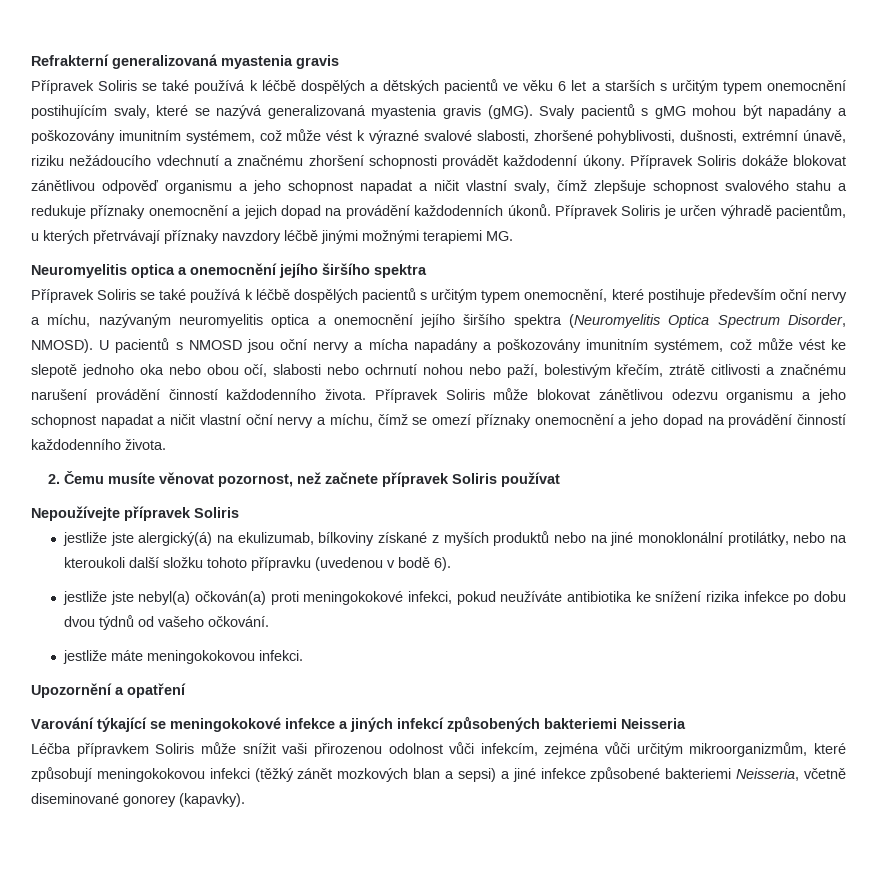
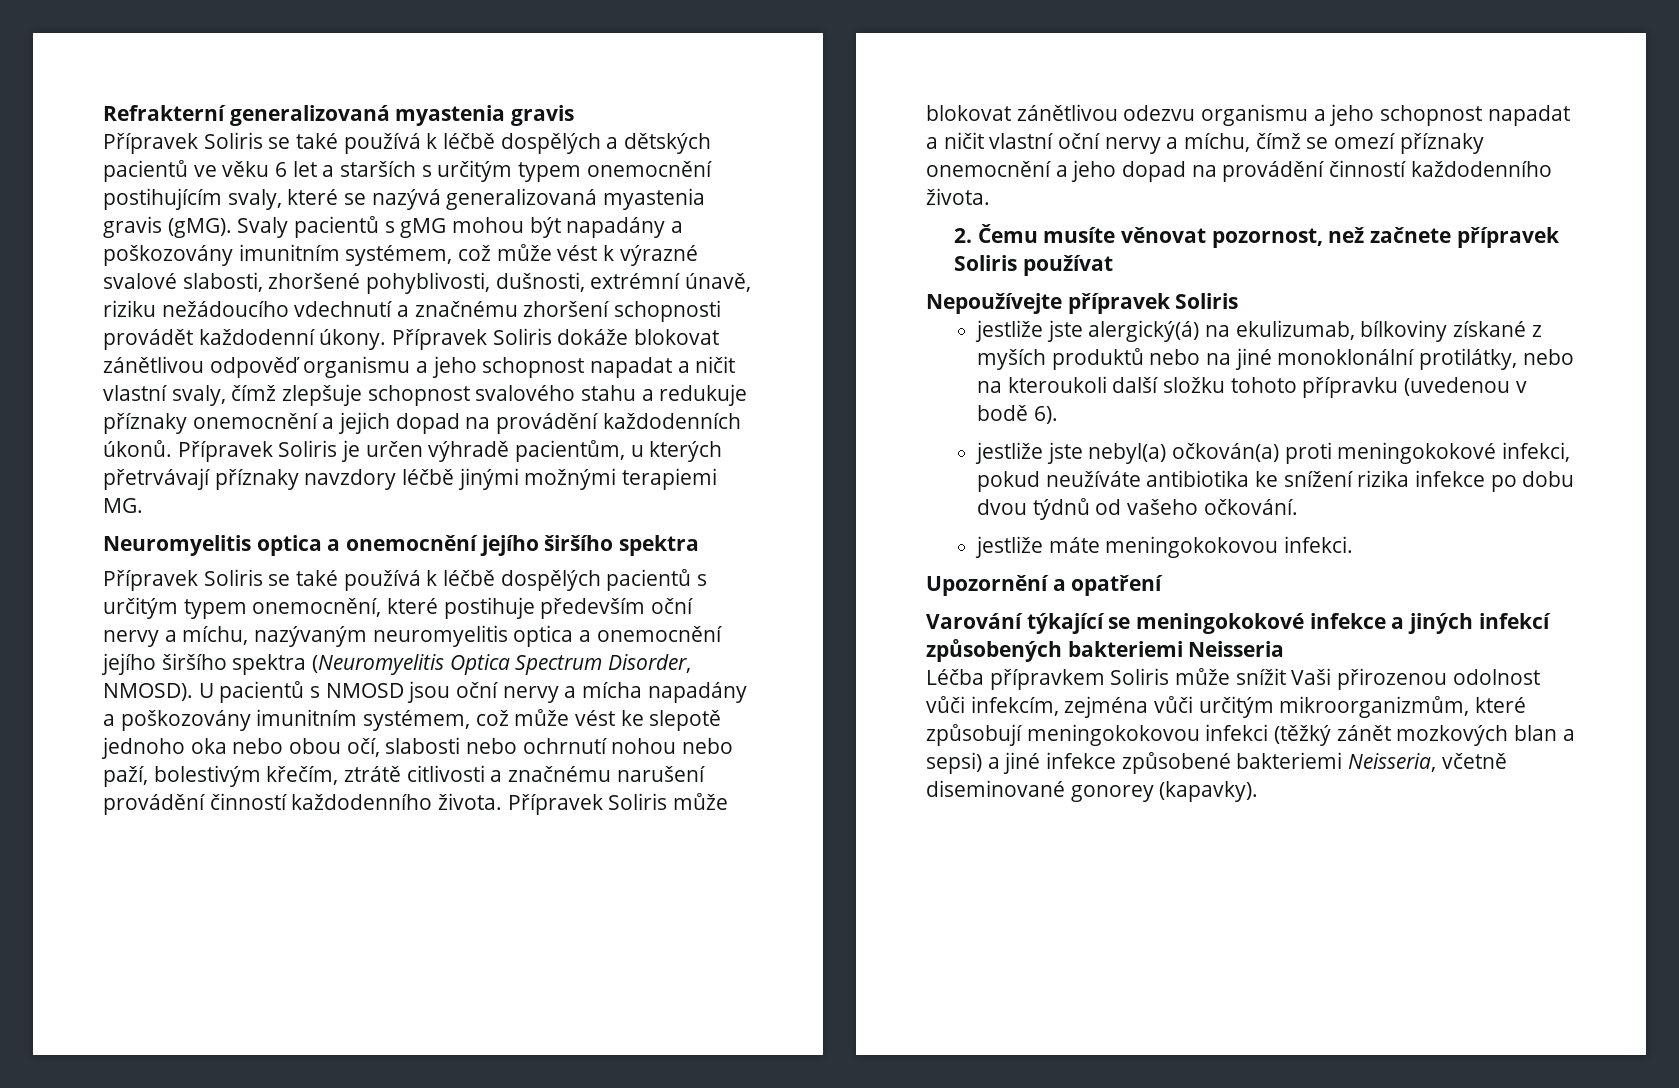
[282,743,308,754] vaši -> [1291,668,1332,685] Vaši

